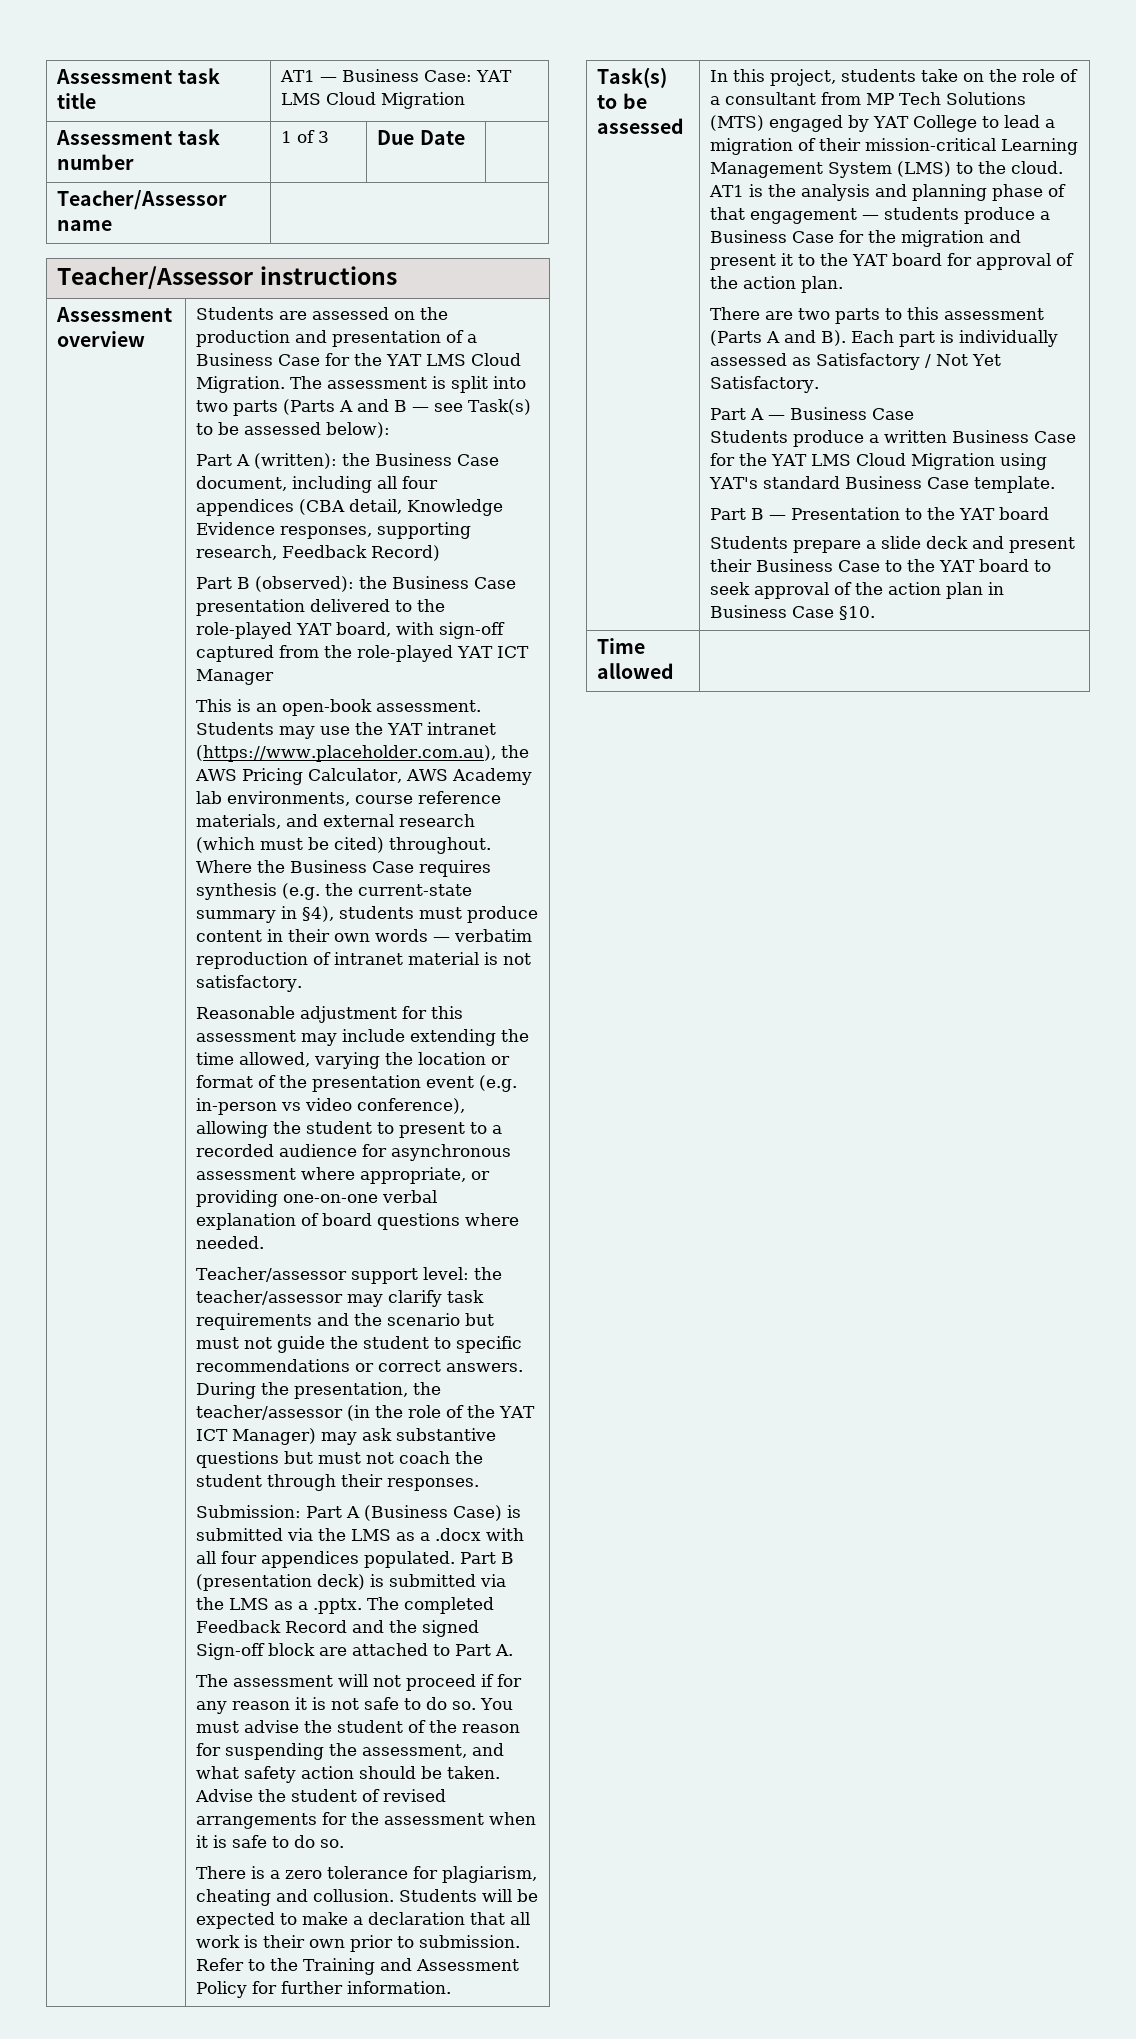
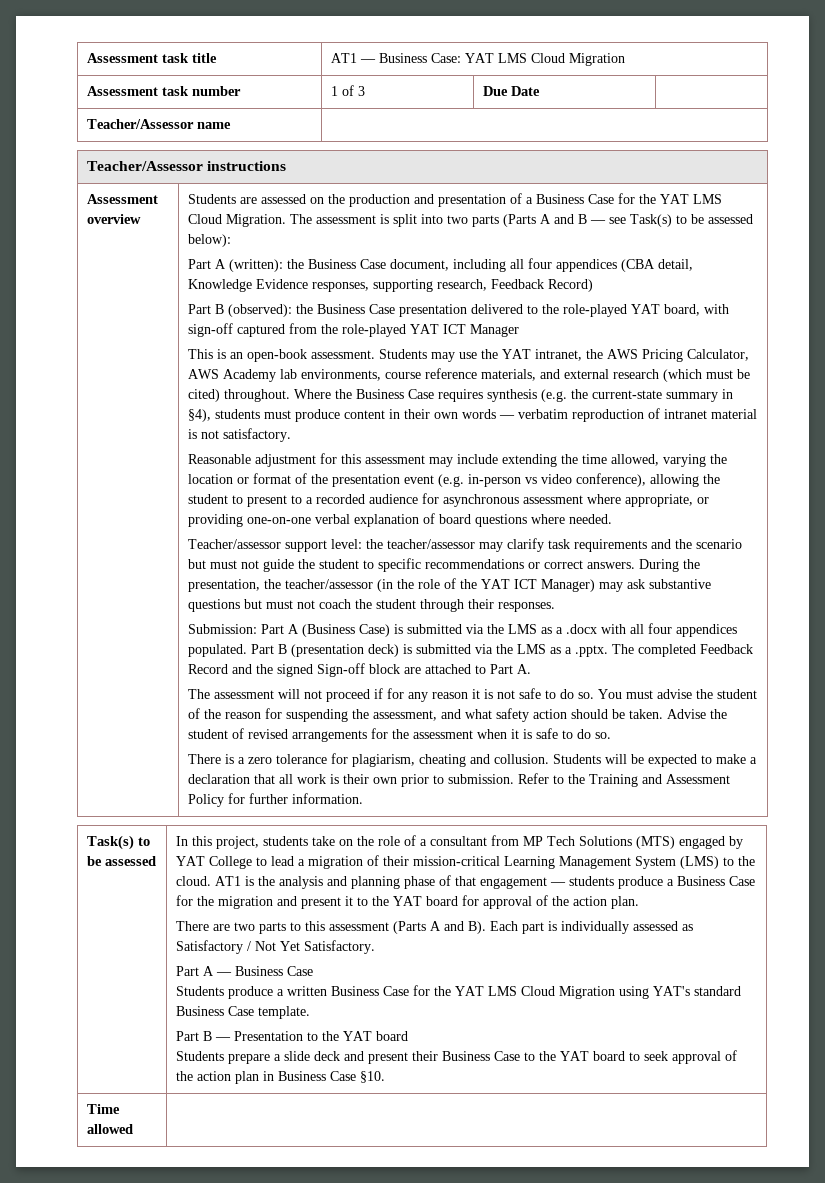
[427,722,497,735] [196,745,497,762] intranet (https://www.placeholder.com.au), -> [534,349,582,361] intranet,

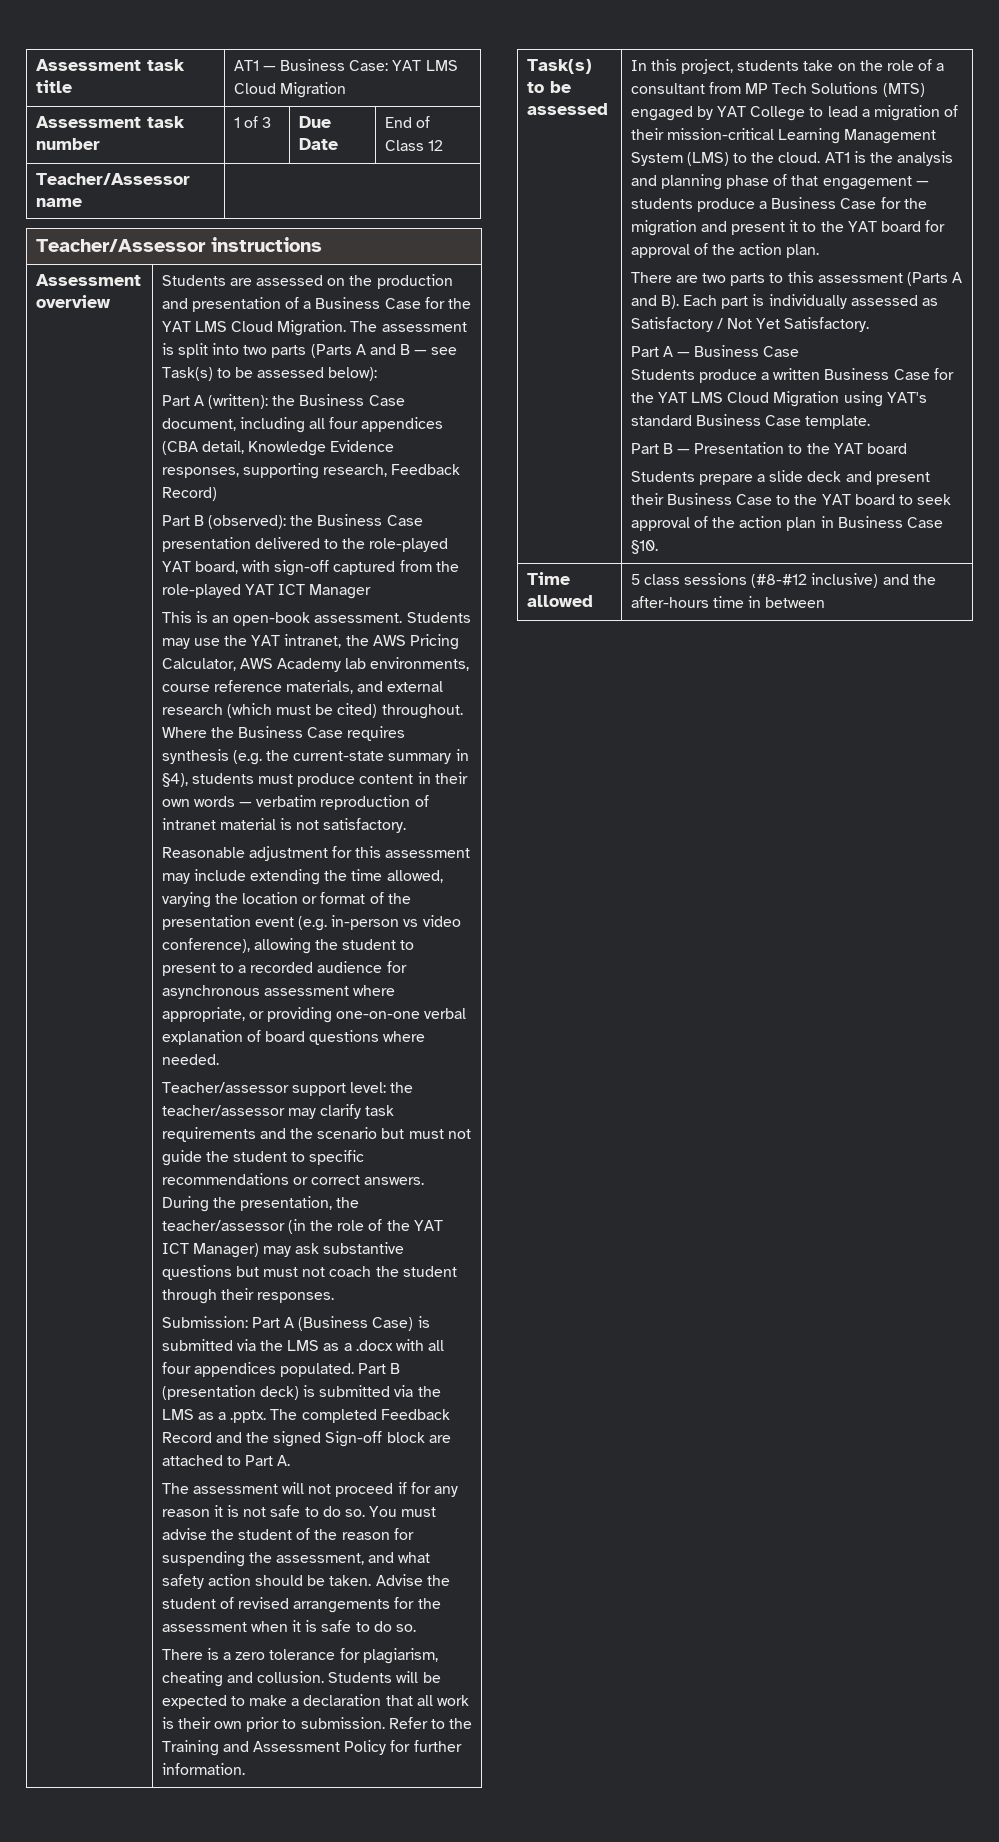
(540, 91) none -> [384,116,430,128] [384,140,443,151] End of Class 12
(133, 1129) none -> [630,573,936,588] [630,596,826,608] 5 class sessions (#8-#12 inclusive) and the after-hours time in between

